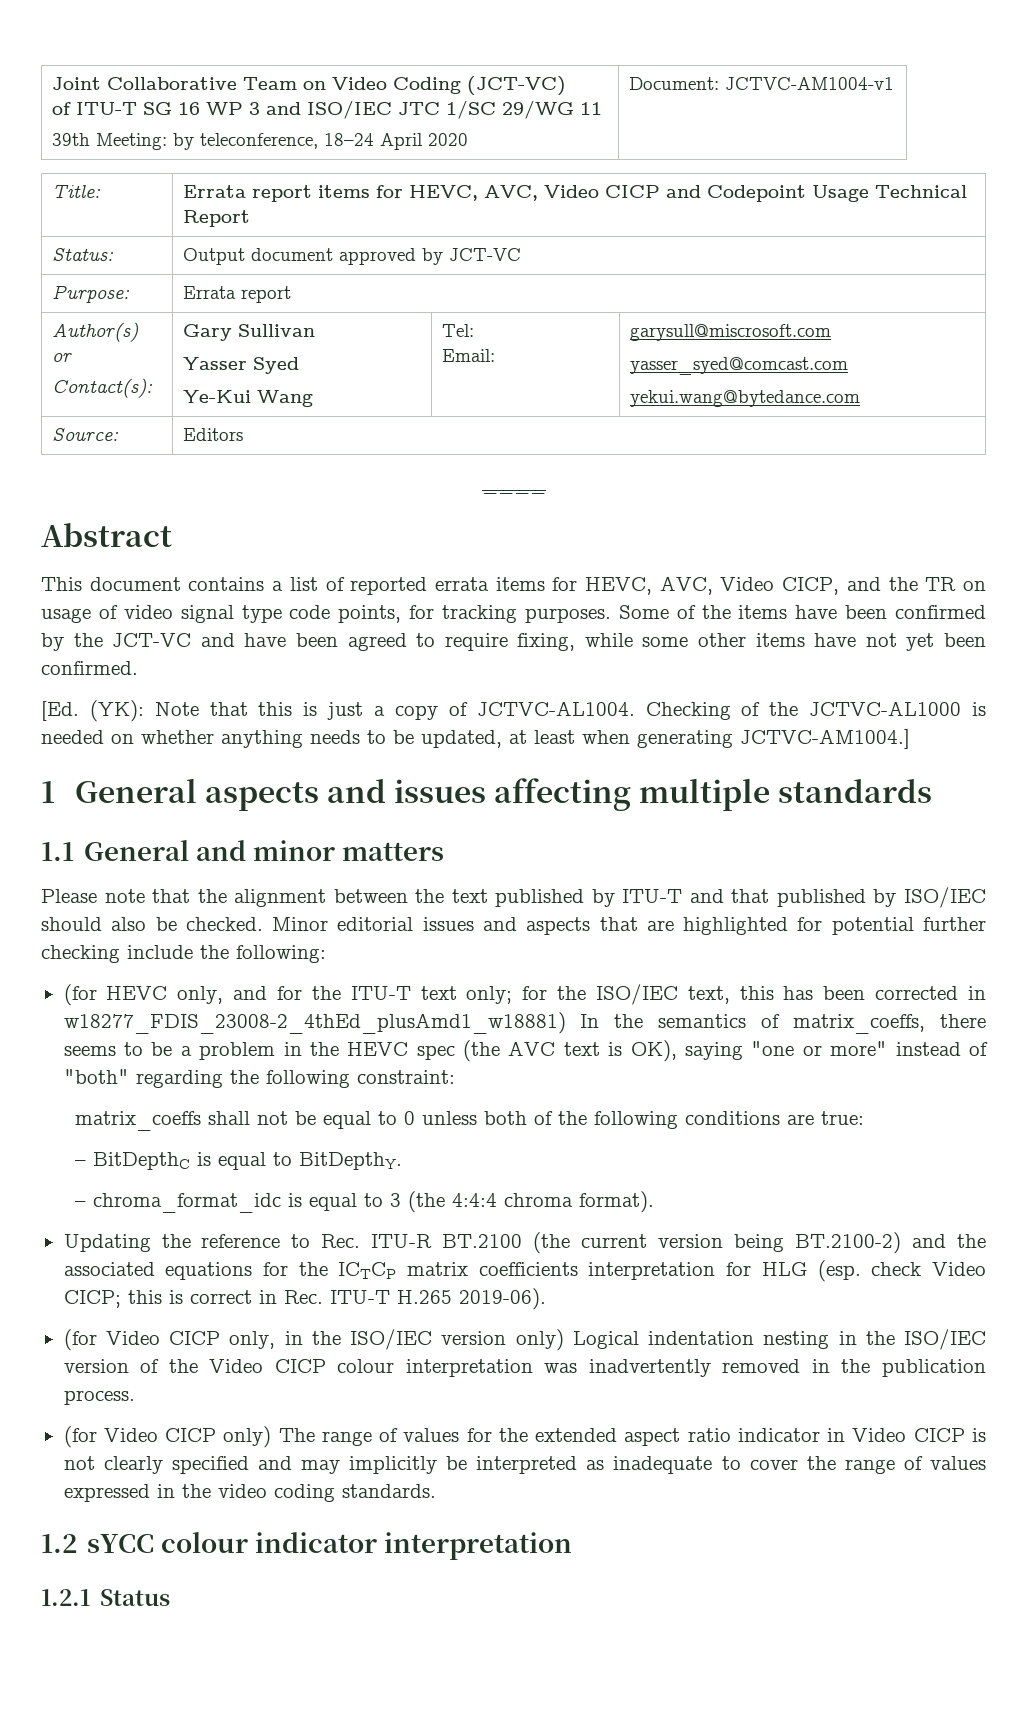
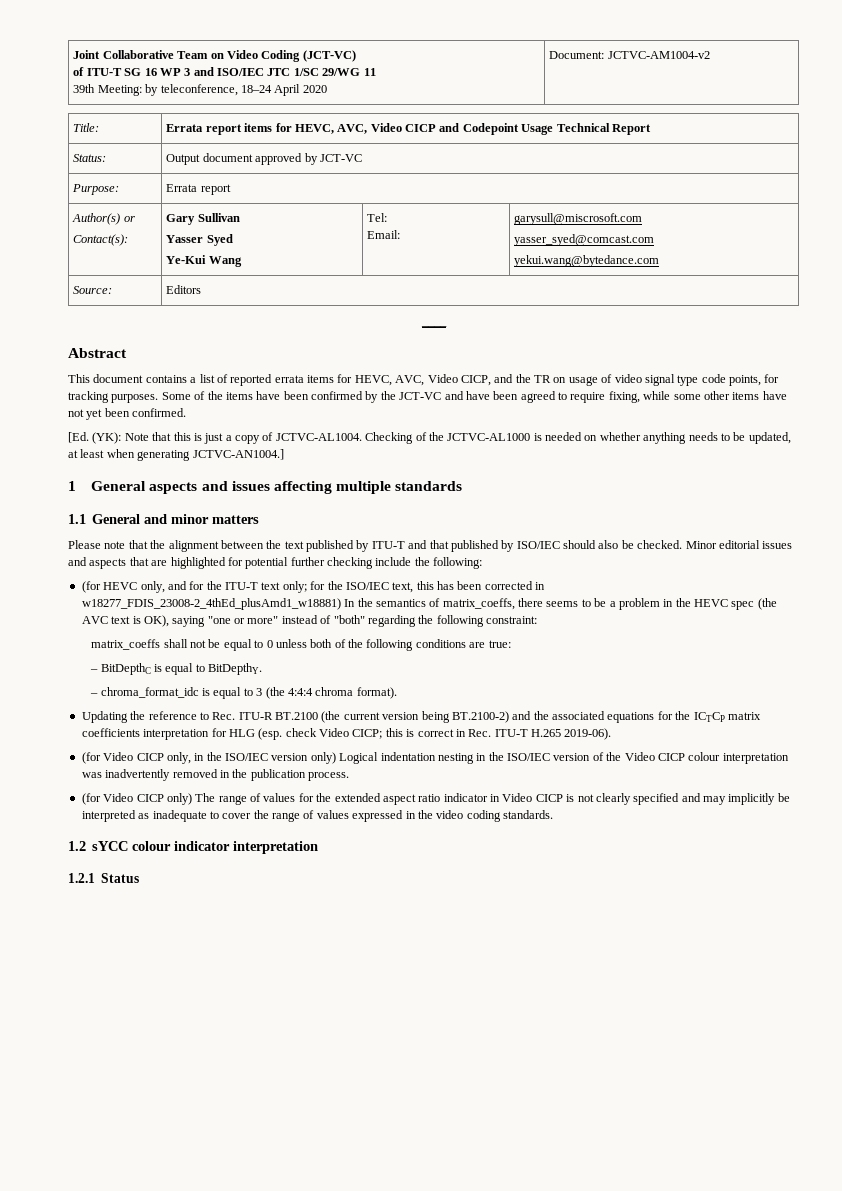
[724,77,894,90] JCTVC-AM1004-v1 -> [607,51,710,59] JCTVC-AM1004-v2
[740,729,910,749] JCTVC-AM1004.] -> [192,449,284,460] JCTVC-AN1004.]

